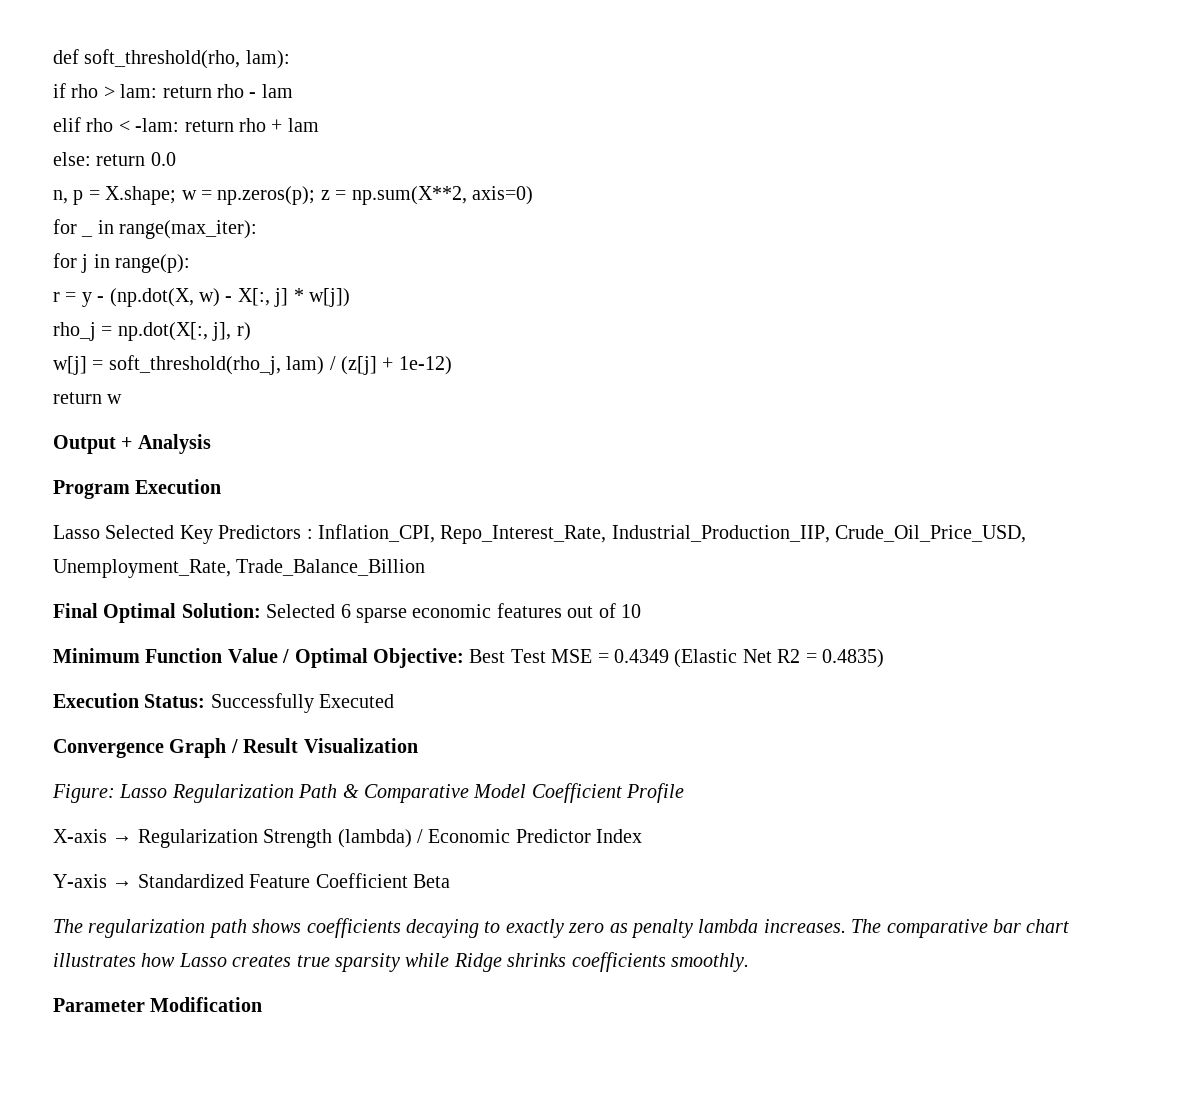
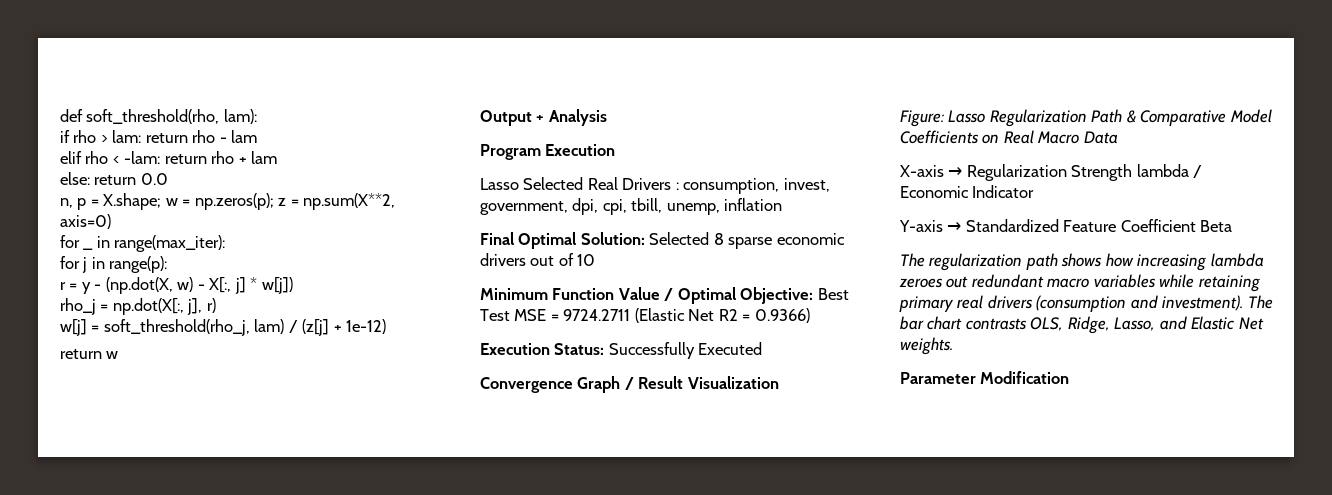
[179,524,1027,544] [53,559,426,578] Key Predictors : Inflation_CPI, Repo_Interest_Rate, Industrial_Production_IIP, Crude_Oil_Price_USD, Unemployment_Rate, Trade_Balance_Billion -> [587,177,830,194] [480,198,783,215] Real Drivers : consumption, invest, government, dpi, cpi, tbill, unemp, inflation
[340,604,351,618] 6 -> [713,233,724,245] 8
[496,603,562,618] features -> [480,253,526,266] drivers
[613,649,669,663] 0.4349 -> [563,309,631,321] 9724.2711
[821,649,884,668] 0.4835) -> [754,308,810,323] 0.9366)
[531,783,685,803] Coefficient Profile -> [900,130,1118,144] Coefficients on Real Macro Data
[337,829,412,848] (lambda) -> [1136,164,1189,177] lambda
[515,829,643,843] Predictor Index -> [972,185,1035,198] Indicator
[306,918,1070,938] [53,952,749,972] coefficients decaying to exactly zero as penalty lambda increases. The comparative bar chart illustrates how Lasso creates true sparsity while Ridge shrinks coefficients smoothly. -> [1105,253,1264,271] [899,274,1260,292] [899,295,1273,312] [900,316,1264,334] [900,337,953,355] how increasing lambda zeroes out redundant macro variables while retaining primary real drivers (consumption and investment). The bar chart contrasts OLS, Ridge, Lasso, and Elastic Net weights.

